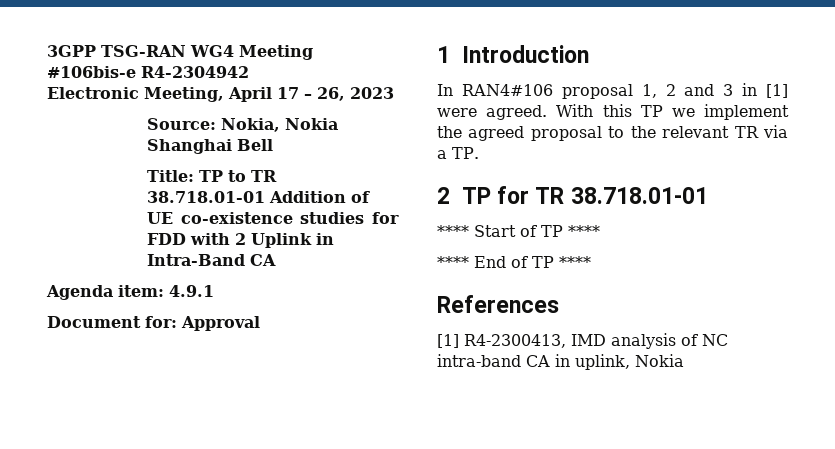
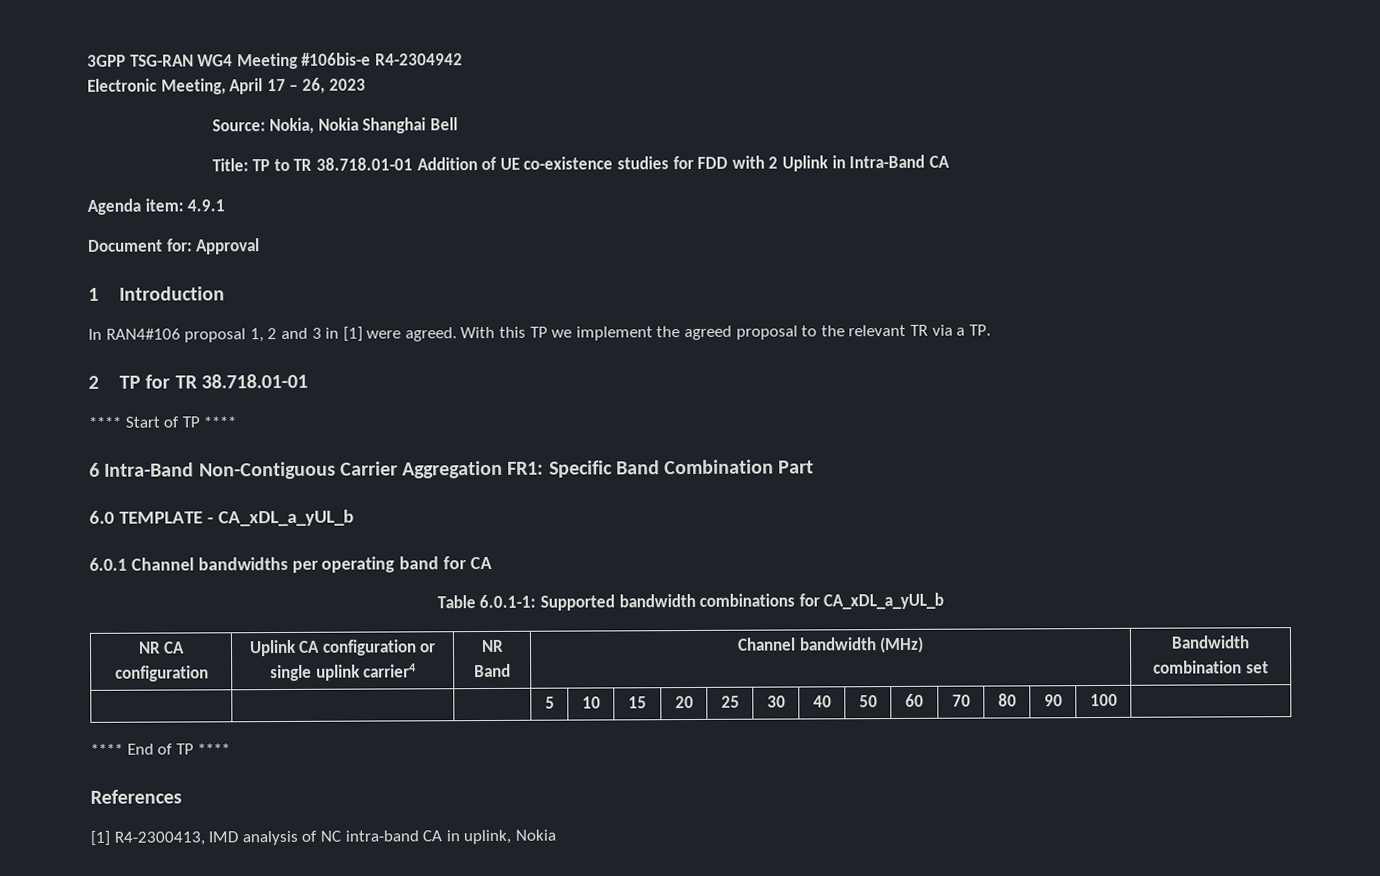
(600, 231) none -> [89,459,815,480] [89,509,354,527] [89,556,493,573] [436,592,945,611] [137,641,186,654] [114,665,209,682] [248,639,437,657] [269,663,417,682] [480,639,504,653] [474,663,511,678] [736,636,925,654] [1171,635,1250,649] [1153,660,1269,674] [544,696,555,709] [581,696,601,709] [628,696,647,709] [674,695,694,709] [720,695,740,708] [766,695,786,708] [812,695,832,708] [858,695,878,708] [905,693,924,707] [951,694,971,707] [997,693,1017,707] [1043,694,1063,707] [1089,693,1118,707] // 6 Intra-Band Non-Contiguous Carrier Aggregation FR1: Specific Band Combination Part // 6.0 TEMPLATE - CA_xDL_a_yUL_b // 6.0.1 Channel bandwidths per operating band for CA // Table 6.0.1-1: Supported bandwidth combinations for CA_xDL_a_yUL_b // NR CA configuration | Uplink CA configuration or single uplink carrier4 | NR Band | Channel bandwidth (MHz) | Bandwidth combination set // | | | 5 | 10 | 15 | 20 | 25 | 30 | 40 | 50 | 60 | 70 | 80 | 90 | 100 |

